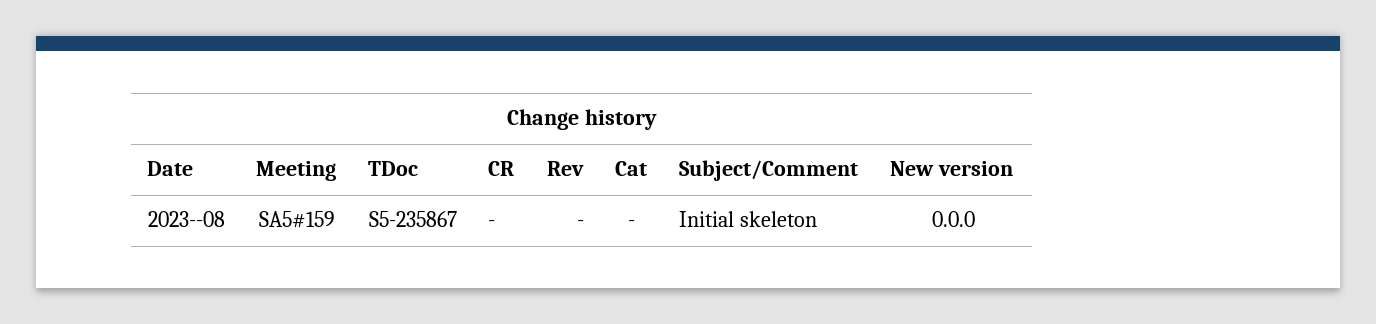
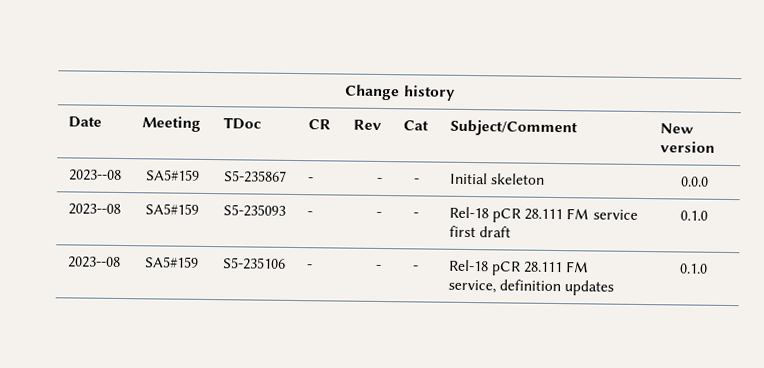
(975, 219) none -> [67,203,121,215] [144,203,199,215] [223,204,286,217] [306,211,313,217] [376,211,383,218] [412,212,419,218] [448,206,638,223] [448,225,512,238] [680,210,708,221] [67,256,121,268] [144,256,199,268] [223,257,286,270] [306,264,313,270] [376,264,383,271] [412,265,419,271] [448,259,590,276] [447,279,615,296] [679,263,708,274] // 2023--08 | SA5#159 | S5-235093 | - | - | - | Rel-18 pCR 28.111 FM service first draft | 0.1.0 // 2023--08 | SA5#159 | S5-235106 | - | - | - | Rel-18 pCR 28.111 FM service, definition updates | 0.1.0

